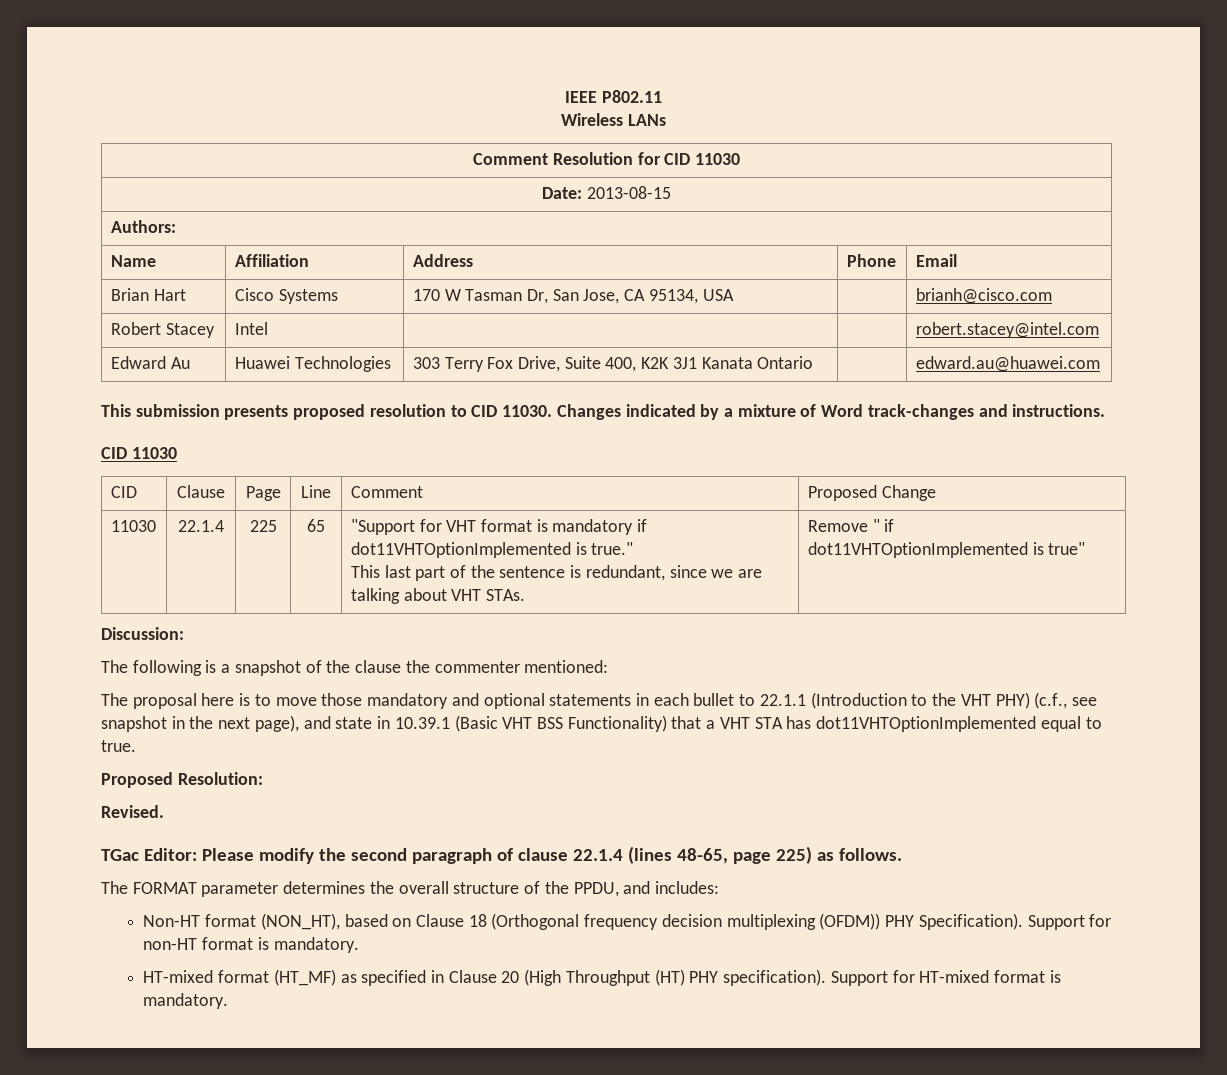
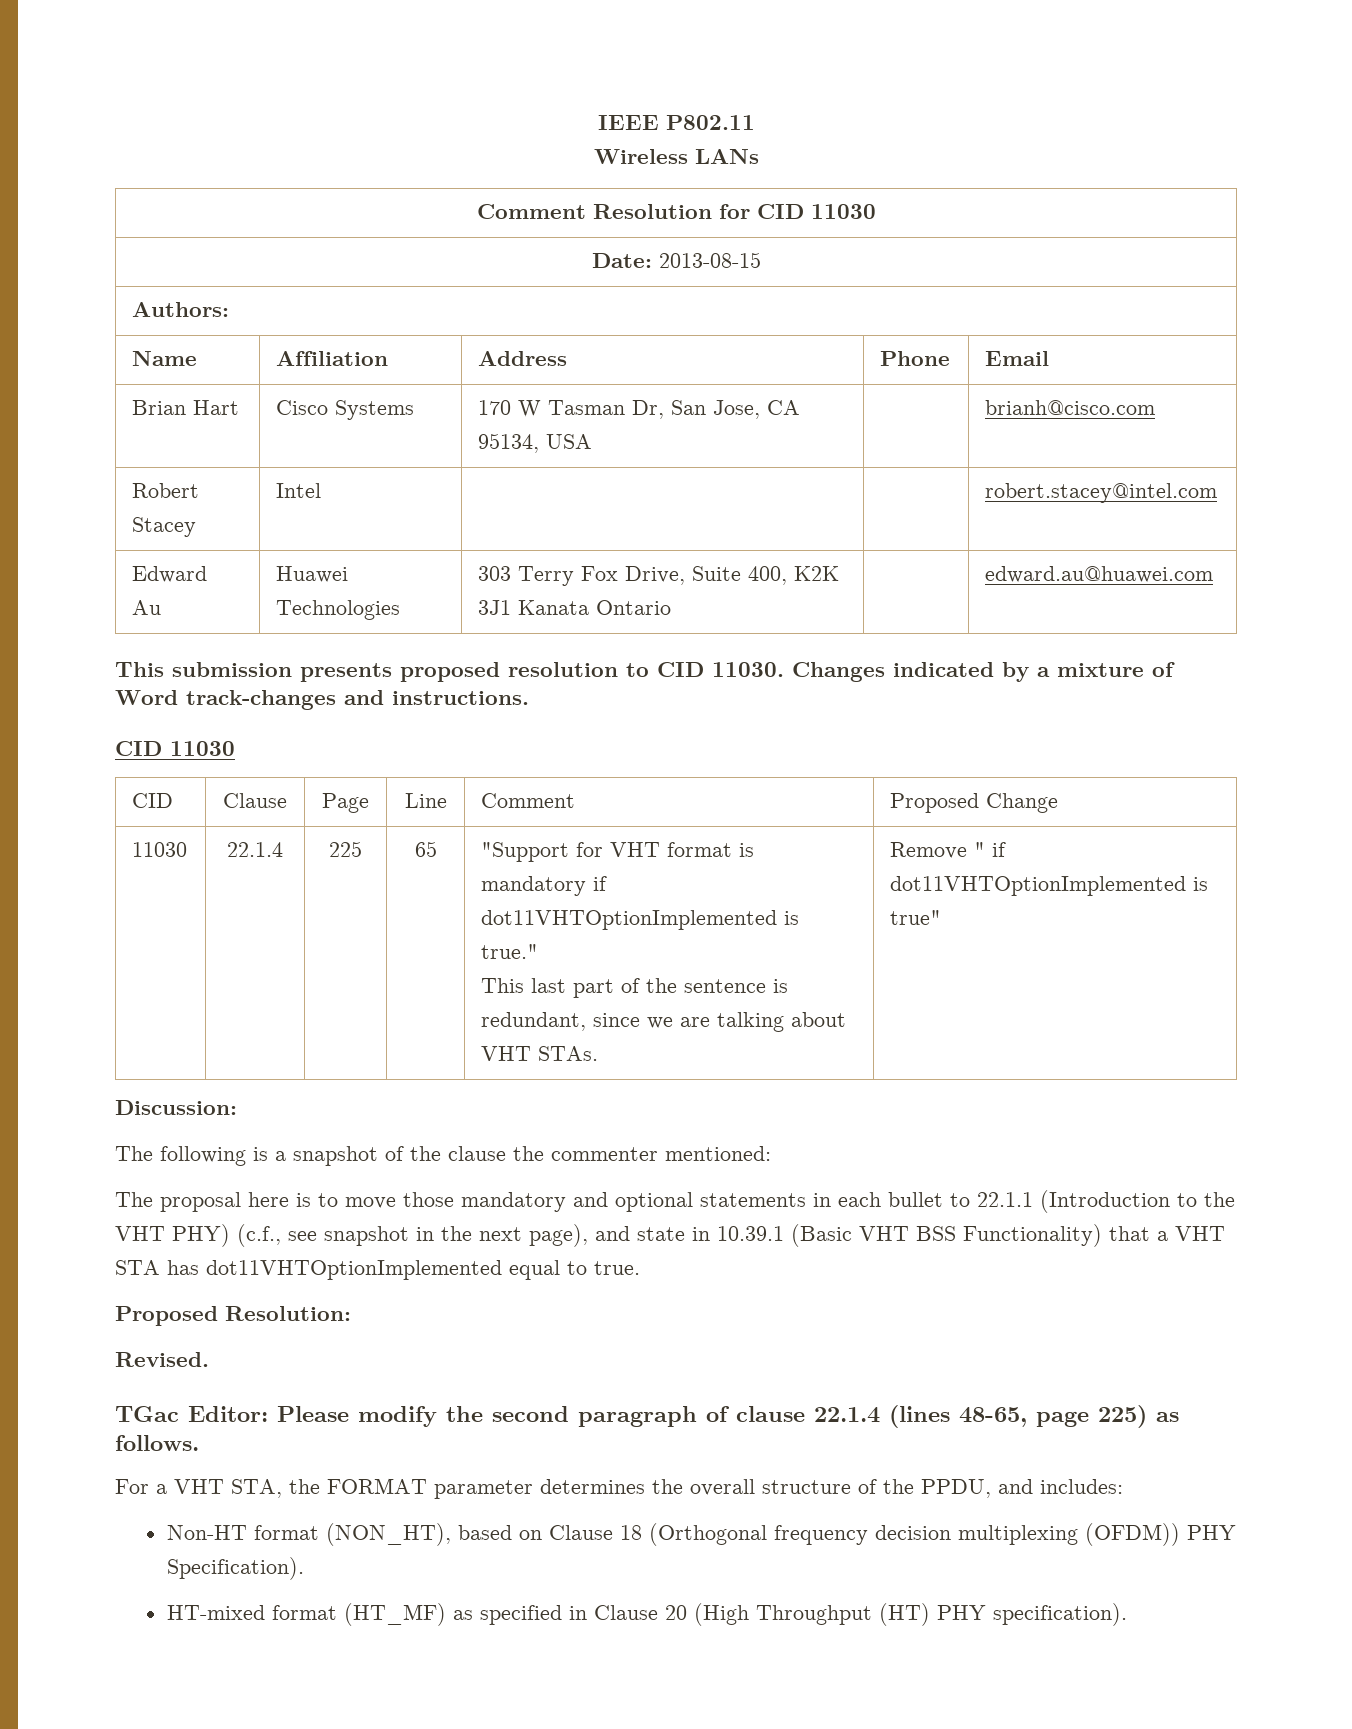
[101,881,128,894] The -> [115,1479,320,1498] For a VHT STA, the
[1027,914,1112,930] [143,937,359,953] Support for non-HT format is mandatory. -> (304, 1568) none
[830,970,1061,986] [143,993,229,1009] Support for HT-mixed format is mandatory. -> (1127, 1614) none

